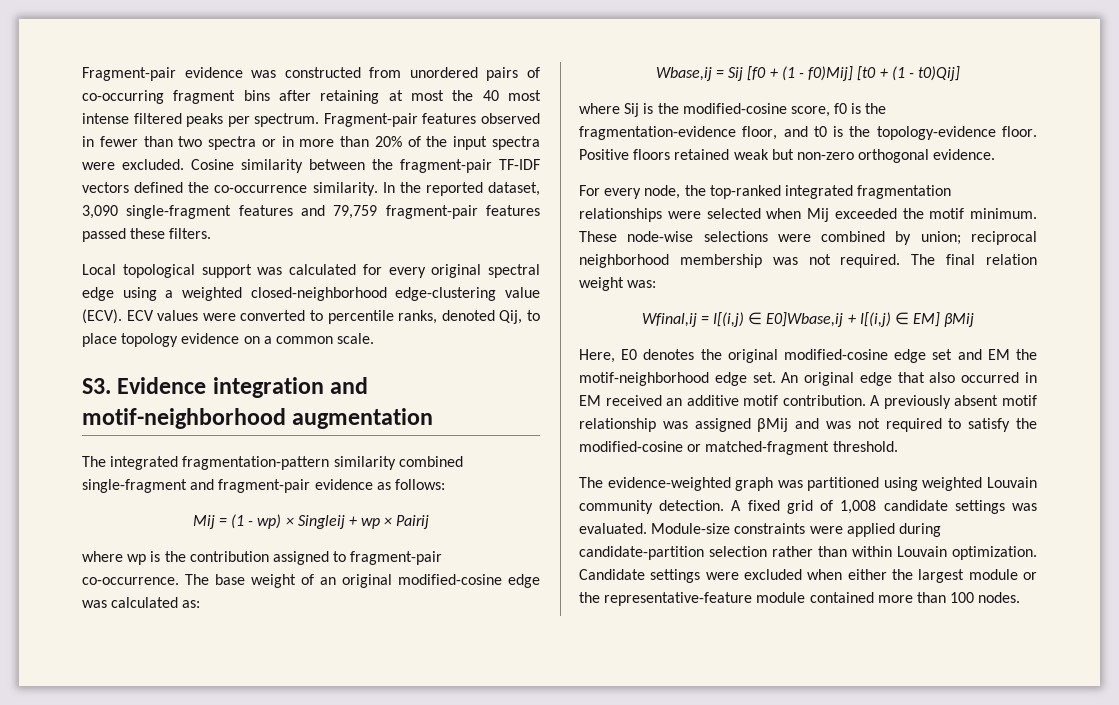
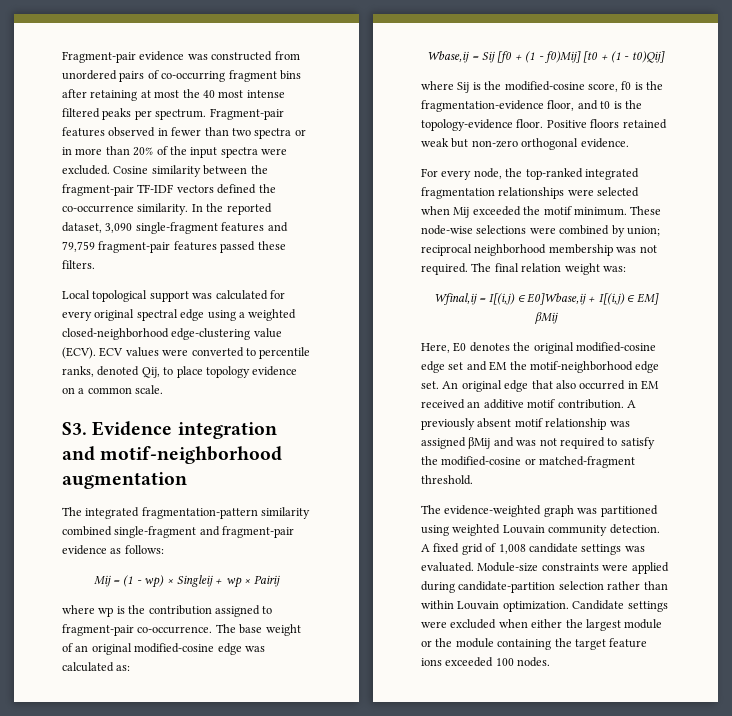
[604,592,946,606] representative-feature module contained more than -> [455,638,648,650] [421,657,494,667] module containing the target feature ions exceeded

